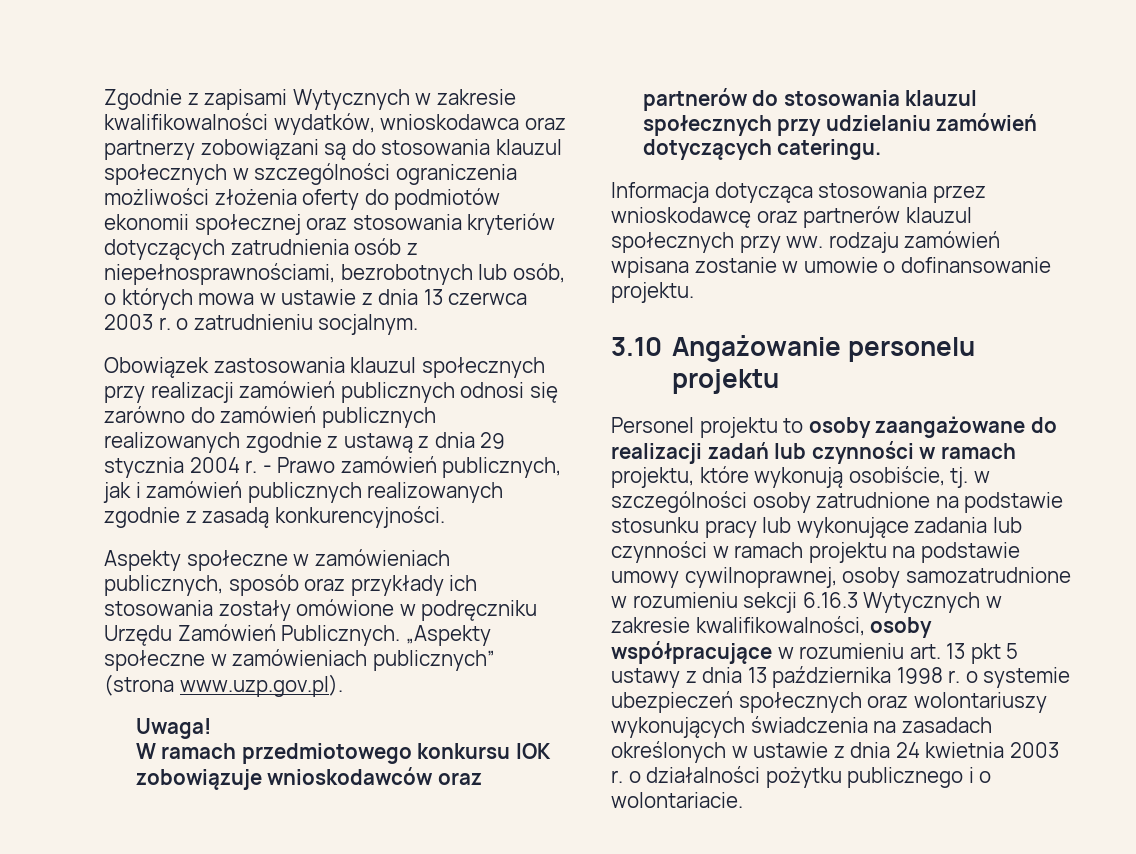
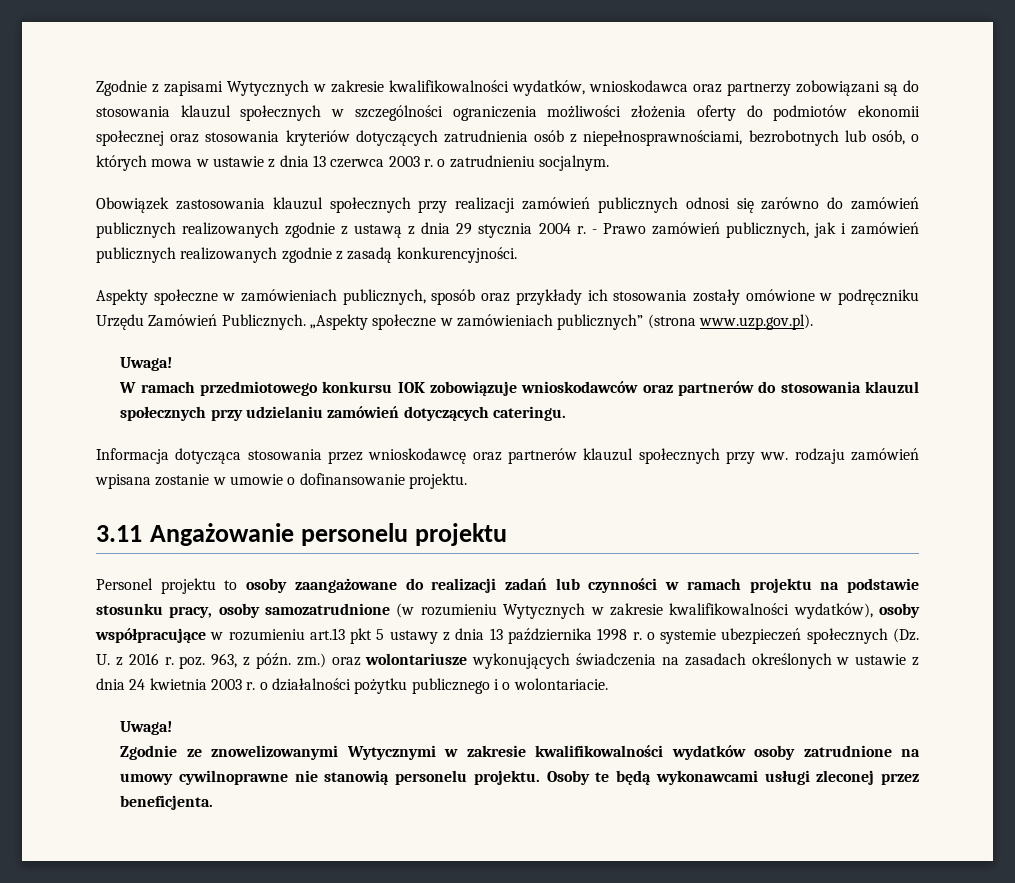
[611,337,662,356] 3.10 -> [96,525,142,542] 3.11
[611,466,990,488] [611,491,1064,513] [611,517,1022,538] [611,541,1020,563] [611,567,1071,588] [611,592,1002,613] [611,616,865,636] projektu, które wykonują osobiście, tj. w szczególności osoby zatrudnione na podstawie stosunku pracy lub wykonujące zadania lub czynności w ramach projektu na podstawie umowy cywilnoprawnej, osoby samozatrudnione w rozumieniu sekcji 6.16.3 Wytycznych w zakresie kwalifikowalności, -> [749,578,919,593] [96,603,873,619] projektu na podstawie stosunku pracy, osoby samozatrudnione (w rozumieniu Wytycznych w zakresie kwalifikowalności wydatków),
[909,643,966,659] art. 13 -> [309,628,345,640] art.13
[867,692,1047,713] oraz wolontariuszy -> [893,628,919,643] [96,653,468,669] (Dz. U. z 2016 r. poz. 963, z późn. zm.) oraz wolontariusze
(743, 800) none -> [120,721,173,735] [120,745,921,760] [120,770,919,785] [120,795,214,810] // Uwaga! // Zgodnie ze znowelizowanymi Wytycznymi w zakresie kwalifikowalności wydatków osoby zatrudnione na umowy cywilnoprawne nie stanowią personelu projektu. Osoby te będą wykonawcami usługi zleconej przez beneficjenta.

